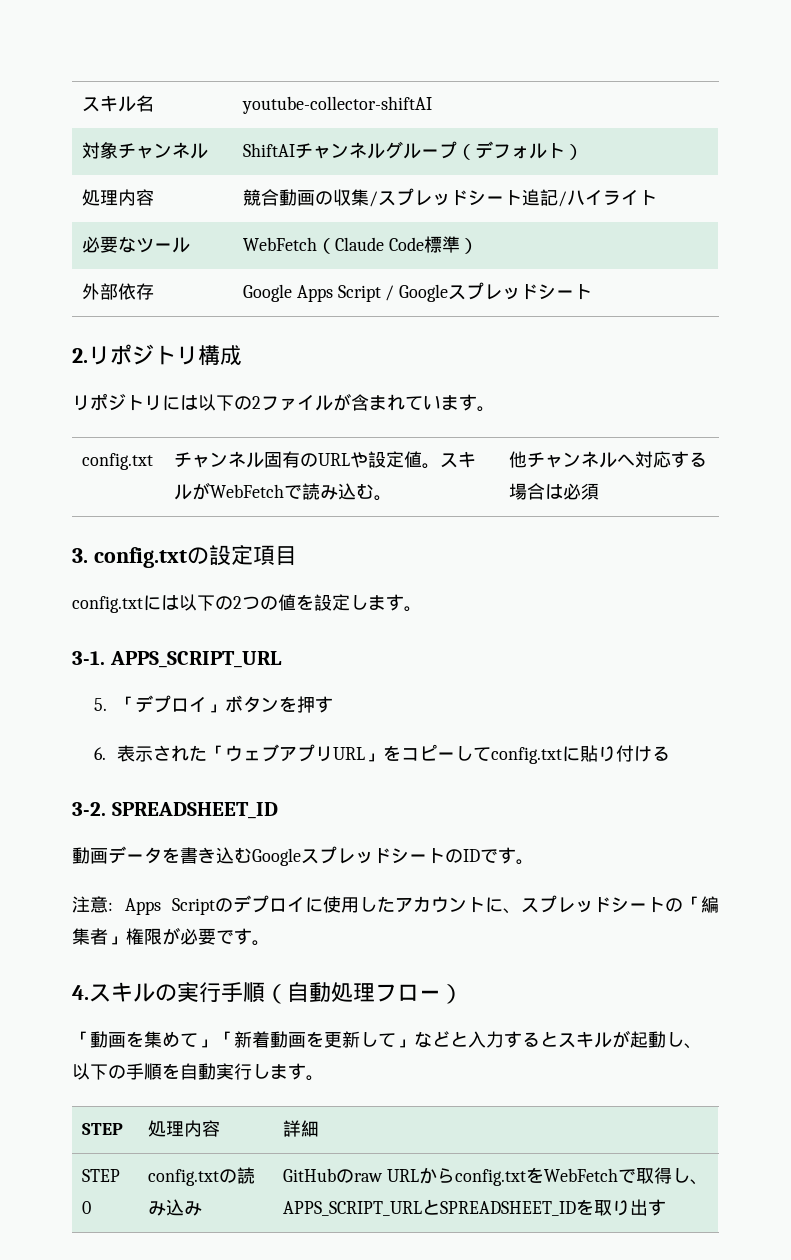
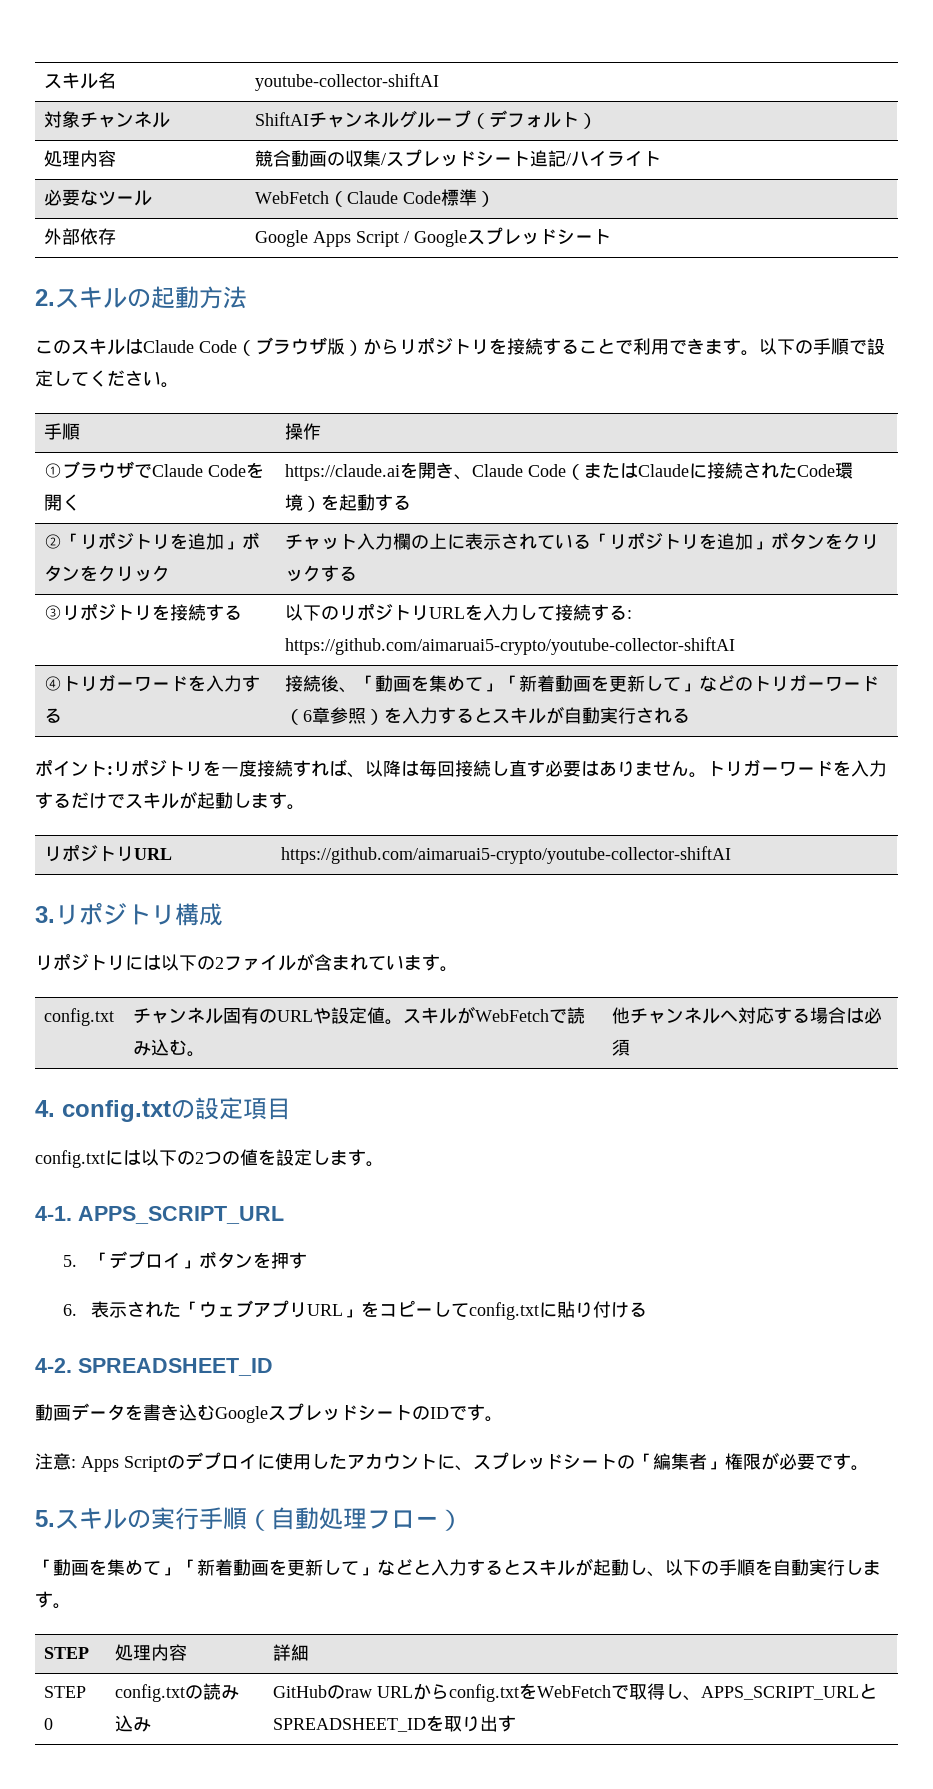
(88, 355) none -> [55,286,247,309] [35,337,885,356] [35,370,179,388] [44,423,81,440] [285,423,322,440] [44,461,265,479] [44,494,81,511] [285,462,854,481] [285,494,412,512] [44,532,261,550] [44,565,171,582] [285,532,880,550] [285,565,358,582] [44,603,243,621] [285,603,633,621] [285,637,736,655] [44,674,261,692] [44,708,63,723] [285,674,880,693] [285,706,691,725] [35,759,887,778] [35,791,305,810] [44,844,173,862] [281,846,732,864] [35,906,55,923] スキルの起動方法 // このスキルはClaude Code（ブラウザ版）からリポジトリを接続することで利用できます。以下の手順で設定してください。 // 手順 | 操作 // ①ブラウザでClaude Codeを開く | https://claude.aiを開き、Claude Code（またはClaudeに接続されたCode環境）を起動する // ②「リポジトリを追加」ボタンをクリック | チャット入力欄の上に表示されている「リポジトリを追加」ボタンをクリックする // ③リポジトリを接続する | 以下のリポジトリURLを入力して接続する: https://github.com/aimaruai5-crypto/youtube-collector-shiftAI // ④トリガーワードを入力する | 接続後、「動画を集めて」「新着動画を更新して」などのトリガーワード（6章参照）を入力するとスキルが自動実行される // ポイント:リポジトリを一度接続すれば、以降は毎回接続し直す必要はありません。トリガーワードを入力するだけでスキルが起動します。 // リポジトリURL | https://github.com/aimaruai5-crypto/youtube-collector-shiftAI // 3.
[72,548,88,563] 3. -> [35,1100,55,1117] 4.
[72,651,105,665] 3-1. -> [35,1206,72,1221] 4-1.
[72,802,106,816] 3-2. -> [35,1358,72,1373] 4-2.
[72,985,89,1000] 4. -> [35,1510,55,1527] 5.

